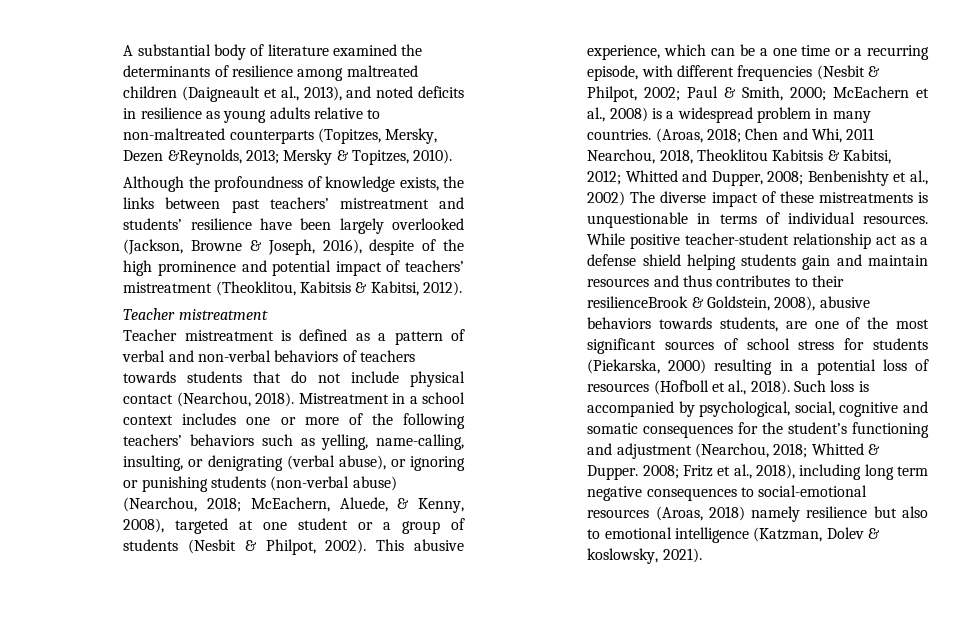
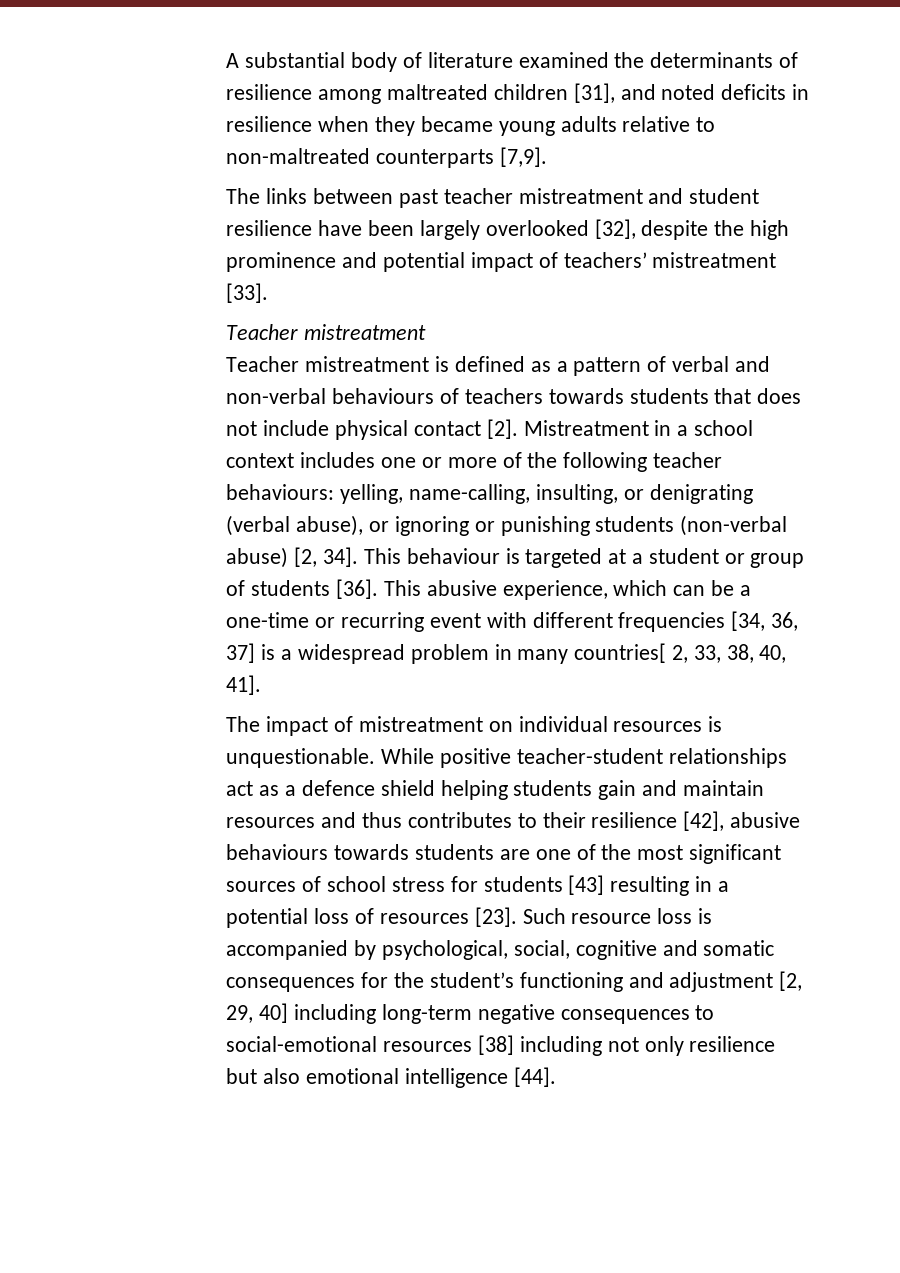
[182,86,342,102] (Daigneault et al., 2013), -> [573,83,615,103] [31],
[205,111,220,119] as -> [318,116,493,136] when they became
[317,128,438,144] [123,149,453,165] [123,176,464,192] (Topitzes, Mersky, Dezen &Reynolds, 2013; Mersky & Topitzes, 2010). // Although the profoundness of knowledge exists, the -> [500,147,548,167] [226,188,261,204] [7,9]. // The
[269,197,329,209] teachers’ -> [443,188,513,204] teacher
[123,218,183,230] students’ -> [689,188,760,204] student
[123,239,437,255] (Jackson, Browne & Joseph, 2016), despite of -> [594,219,709,240] [32], despite
[215,281,462,296] (Theoklitou, Kabitsis & Kabitsi, 2012). -> [226,283,269,303] [33].
[274,350,339,362] behaviors -> [332,388,435,404] behaviours
[291,371,308,383] do -> [757,388,802,404] does
[176,392,295,407] (Nearchou, 2018). -> [486,419,518,439] [2].
[123,434,315,446] teachers’ behaviors such as -> [652,452,722,468] [226,484,335,500] teacher behaviours:
[123,497,464,513] [123,518,165,533] (Nearchou, 2018; McEachern, Aluede, & Kenny, 2008), -> [294,547,520,567] [2, 34]. This behaviour is
[263,522,288,530] one -> [631,553,643,564] a
[383,522,392,530] a -> (745, 558) none
[188,539,367,555] (Nesbit & Philpot, 2002). -> [336,579,379,599] [36].
[772,45,930,60] [587,65,880,81] [587,86,929,102] [587,107,648,122] one time or a recurring episode, with different frequencies (Nesbit & Philpot, 2002; Paul & Smith, 2000; McEachern et al., 2008) -> [226,611,798,632] [226,643,256,663] one-time or recurring event with different frequencies [34, 36, 37]
[587,128,875,143] [587,149,891,164] [587,170,928,186] [587,191,928,207] [587,212,929,228] countries. (Aroas, 2018; Chen and Whi, 2011 Nearchou, 2018, Theoklitou Kabitsis & Kabitsi, 2012; Whitted and Dupper, 2008; Benbenishty et al., 2002) The diverse impact of these mistreatments is unquestionable in terms of individual resources. -> [574,643,787,663] [226,675,262,695] [226,716,723,736] [226,748,376,768] countries[ 2, 33, 38, 40, 41]. // The impact of mistreatment on individual resources is unquestionable.
[793,233,872,249] relationship -> [668,748,787,768] relationships
[587,254,637,266] defense -> [301,780,375,796] defence
[587,296,870,311] [587,317,778,332] resilienceBrook & Goldstein, 2008), abusive behaviors towards students, -> [591,811,800,831] [226,844,495,860] resilience [42], abusive behaviours towards students
[587,359,707,374] (Piekarska, 2000) -> [568,875,605,895] [43]
[653,380,826,395] (Hofboll et al., 2018). Such -> [474,907,652,927] [23]. Such resource
[694,443,880,458] [587,464,928,480] (Nearchou, 2018; Whitted & Dupper. 2008; Fritz et al., 2018), including long term -> [779,971,803,991] [226,1003,472,1024] [2, 29, 40] including long-term
[655,506,801,522] (Aroas, 2018) namely -> [478,1035,684,1056] [38] including not only
[587,529,601,539] to -> (301, 1076) none
[753,527,880,542] [587,548,702,564] (Katzman, Dolev & koslowsky, 2021). -> [513,1067,556,1087] [44].

